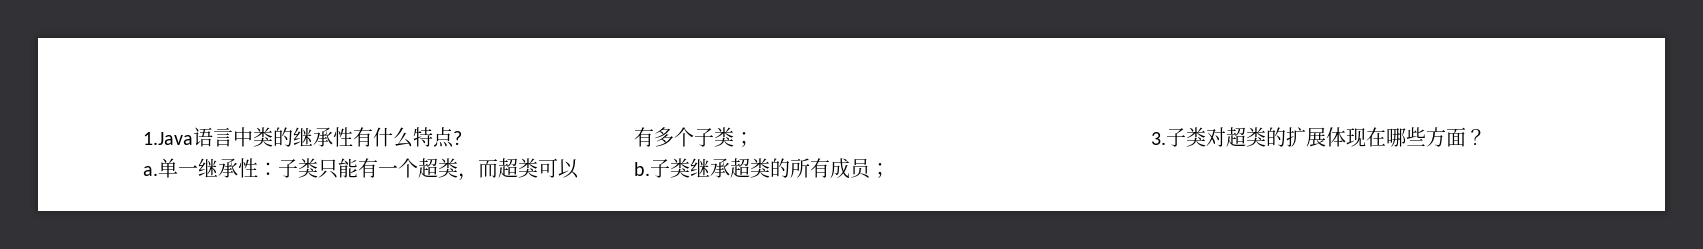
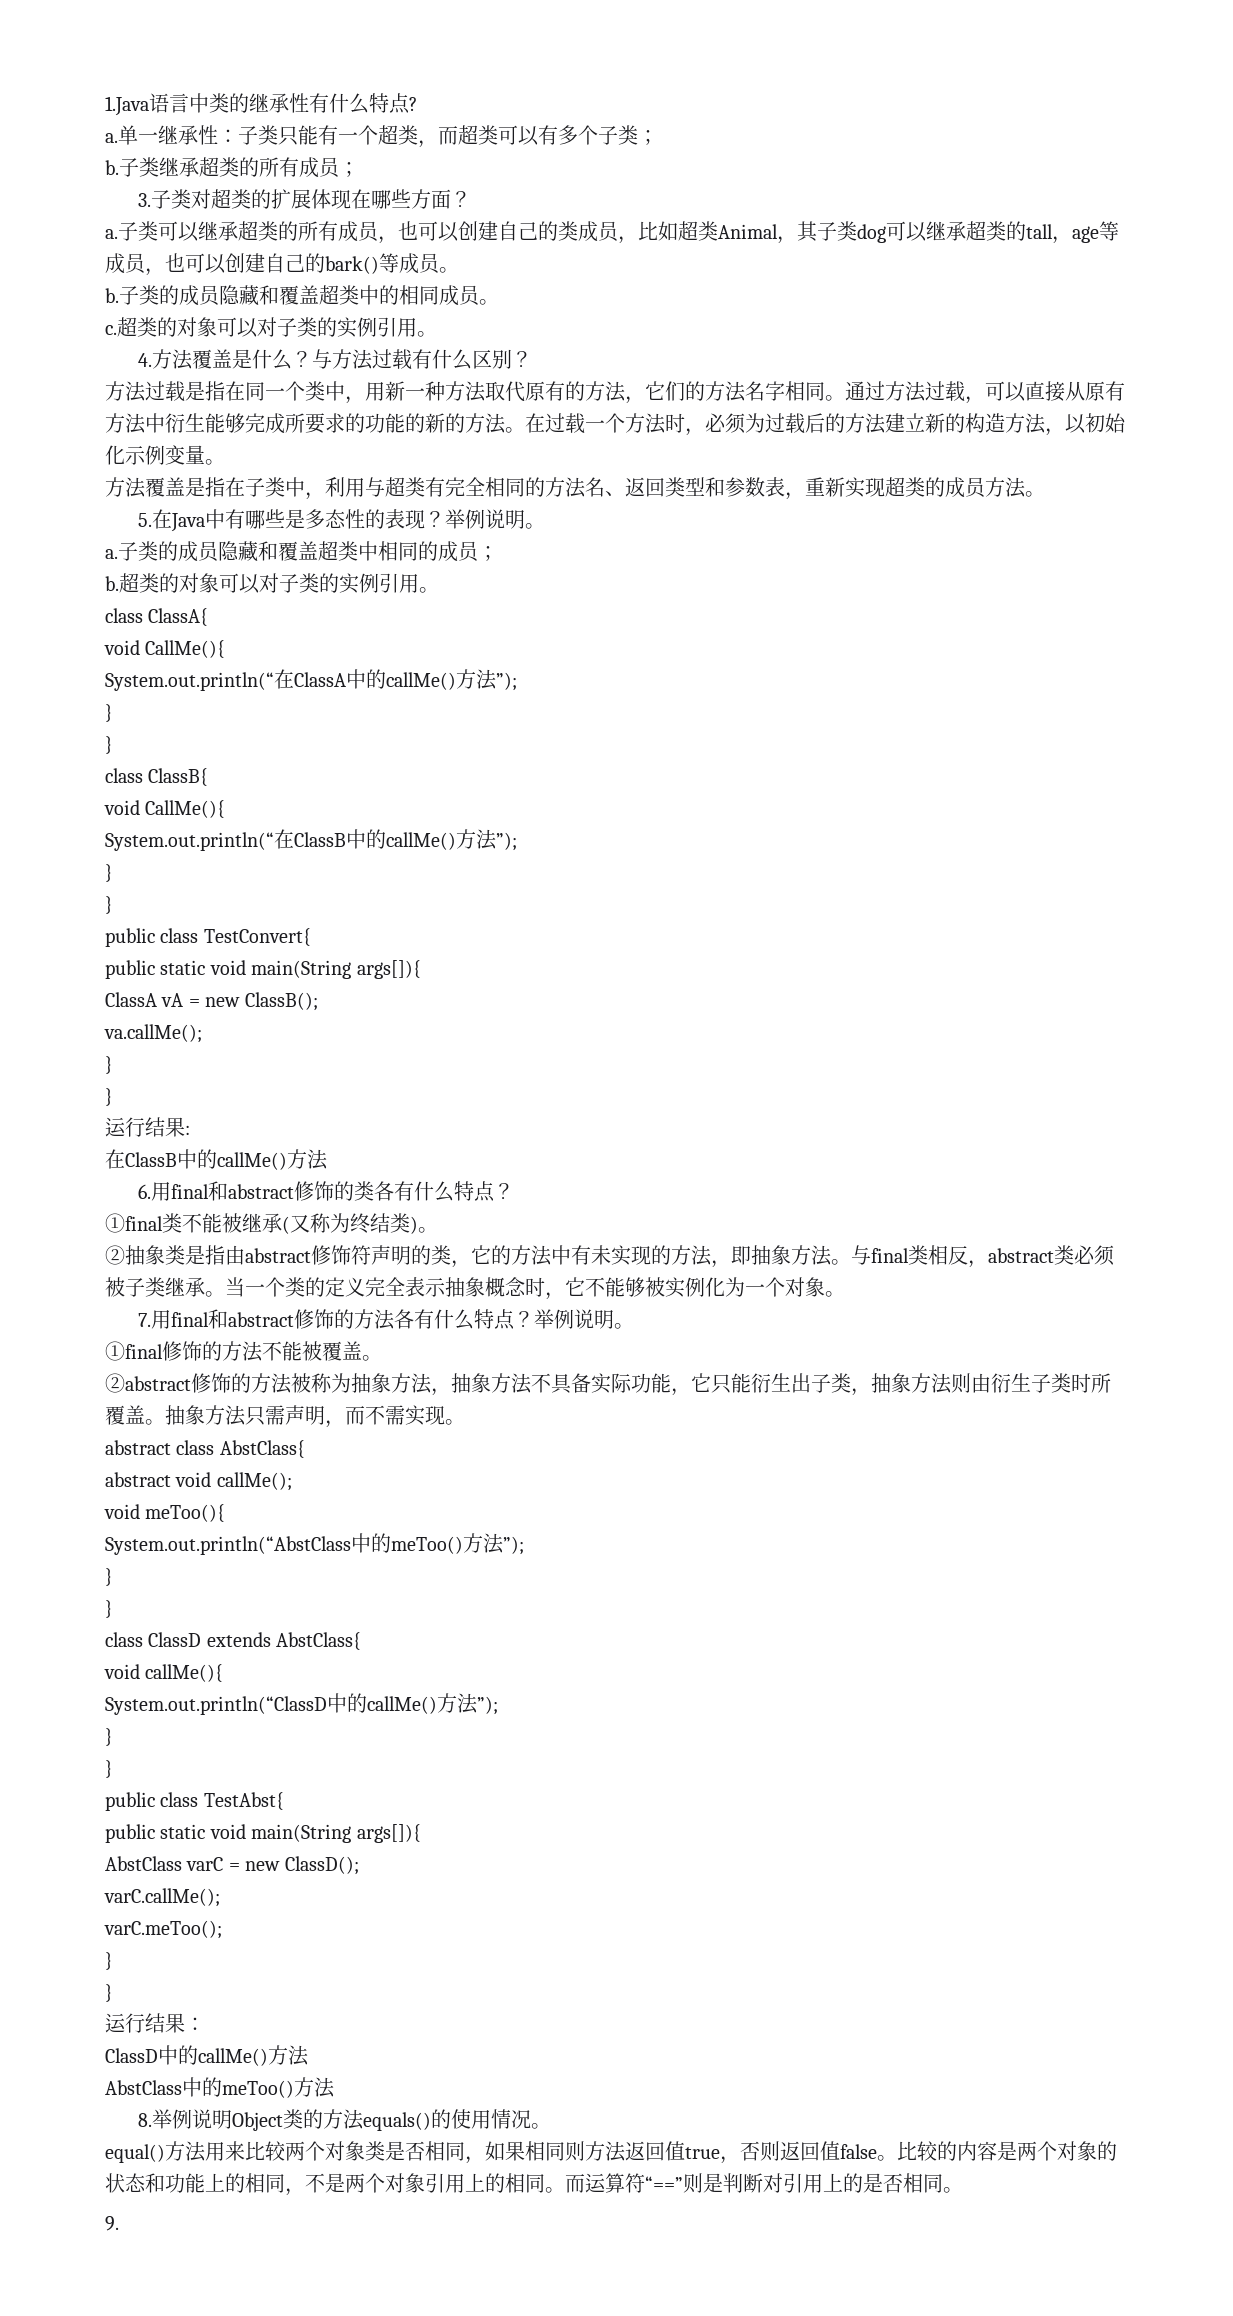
(1487, 137) none -> [105,221,1119,244] [105,253,459,276] [105,285,499,306] [105,317,437,338] [138,349,533,370] [105,381,1125,404] [105,413,1126,436] [105,445,225,465] [105,477,1045,500] [138,509,546,532] [105,541,498,562] [105,573,439,594] [105,608,209,626] [104,640,226,658] [105,669,517,691] [105,704,113,722] [105,736,113,754] [105,768,209,786] [104,800,226,818] [105,829,517,851] [105,864,113,882] [105,896,113,914] [105,928,311,947] [105,960,421,979] [105,992,318,1011] [104,1024,202,1043] [105,1056,113,1074] [105,1088,113,1106] [105,1117,190,1137] [105,1149,328,1170] [138,1181,515,1202] [105,1213,438,1234] [105,1245,1115,1268] [105,1277,845,1300] [138,1309,635,1330] [105,1341,382,1362] [105,1373,1111,1396] [105,1405,465,1428] [105,1440,305,1458] [105,1472,292,1491] [104,1504,226,1522] [105,1533,524,1555] [105,1568,113,1586] [105,1600,113,1618] [105,1632,362,1650] [104,1664,224,1682] [105,1693,498,1715] [105,1728,113,1746] [105,1760,113,1778] [105,1792,284,1811] [105,1824,421,1843] [105,1856,359,1875] [104,1888,220,1907] [104,1920,222,1939] [105,1952,113,1970] [105,1984,113,2002] [105,2013,205,2033] [105,2045,309,2066] [105,2077,335,2098] [138,2109,552,2131] [105,2141,1117,2164] [105,2173,963,2196] [105,2216,119,2231] // a.子类可以继承超类的所有成员，也可以创建自己的类成员，比如超类Animal，其子类dog可以继承超类的tall，age等成员，也可以创建自己的bark()等成员。 // b.子类的成员隐藏和覆盖超类中的相同成员。 // c.超类的对象可以对子类的实例引用。 // 4.方法覆盖是什么？与方法过载有什么区别？ // 方法过载是指在同一个类中，用新一种方法取代原有的方法，它们的方法名字相同。通过方法过载，可以直接从原有方法中衍生能够完成所要求的功能的新的方法。在过载一个方法时，必须为过载后的方法建立新的构造方法，以初始化示例变量。 // 方法覆盖是指在子类中，利用与超类有完全相同的方法名、返回类型和参数表，重新实现超类的成员方法。 // 5.在Java中有哪些是多态性的表现？举例说明。 // a.子类的成员隐藏和覆盖超类中相同的成员； // b.超类的对象可以对子类的实例引用。 // class ClassA{ // void CallMe(){ // System.out.println(“在ClassA中的callMe()方法”); // } // } // class ClassB{ // void CallMe(){ // System.out.println(“在ClassB中的callMe()方法”); // } // } // public class TestConvert{ // public static void main(String args[]){ // ClassA vA = new ClassB(); // va.callMe(); // } // } // 运行结果: // 在ClassB中的callMe()方法 // 6.用final和abstract修饰的类各有什么特点？ // ①final类不能被继承(又称为终结类)。 // ②抽象类是指由abstract修饰符声明的类，它的方法中有未实现的方法，即抽象方法。与final类相反，abstract类必须被子类继承。当一个类的定义完全表示抽象概念时，它不能够被实例化为一个对象。 // 7.用final和abstract修饰的方法各有什么特点？举例说明。 // ①final修饰的方法不能被覆盖。 // ②abstract修饰的方法被称为抽象方法，抽象方法不具备实际功能，它只能衍生出子类，抽象方法则由衍生子类时所覆盖。抽象方法只需声明，而不需实现。 // abstract class AbstClass{ // abstract void callMe(); // void meToo(){ // System.out.println(“AbstClass中的meToo()方法”); // } // } // class ClassD extends AbstClass{ // void callMe(){ // System.out.println(“ClassD中的callMe()方法”); // } // } // public class TestAbst{ // public static void main(String args[]){ // AbstClass varC = new ClassD(); // varC.callMe(); // varC.meToo(); // } // } // 运行结果： // ClassD中的callMe()方法 // AbstClass中的meToo()方法 // 8.举例说明Object类的方法equals()的使用情况。 // equal()方法用来比较两个对象类是否相同，如果相同则方法返回值true，否则返回值false。比较的内容是两个对象的状态和功能上的相同，不是两个对象引用上的相同。而运算符“==”则是判断对引用上的是否相同。 // 9.

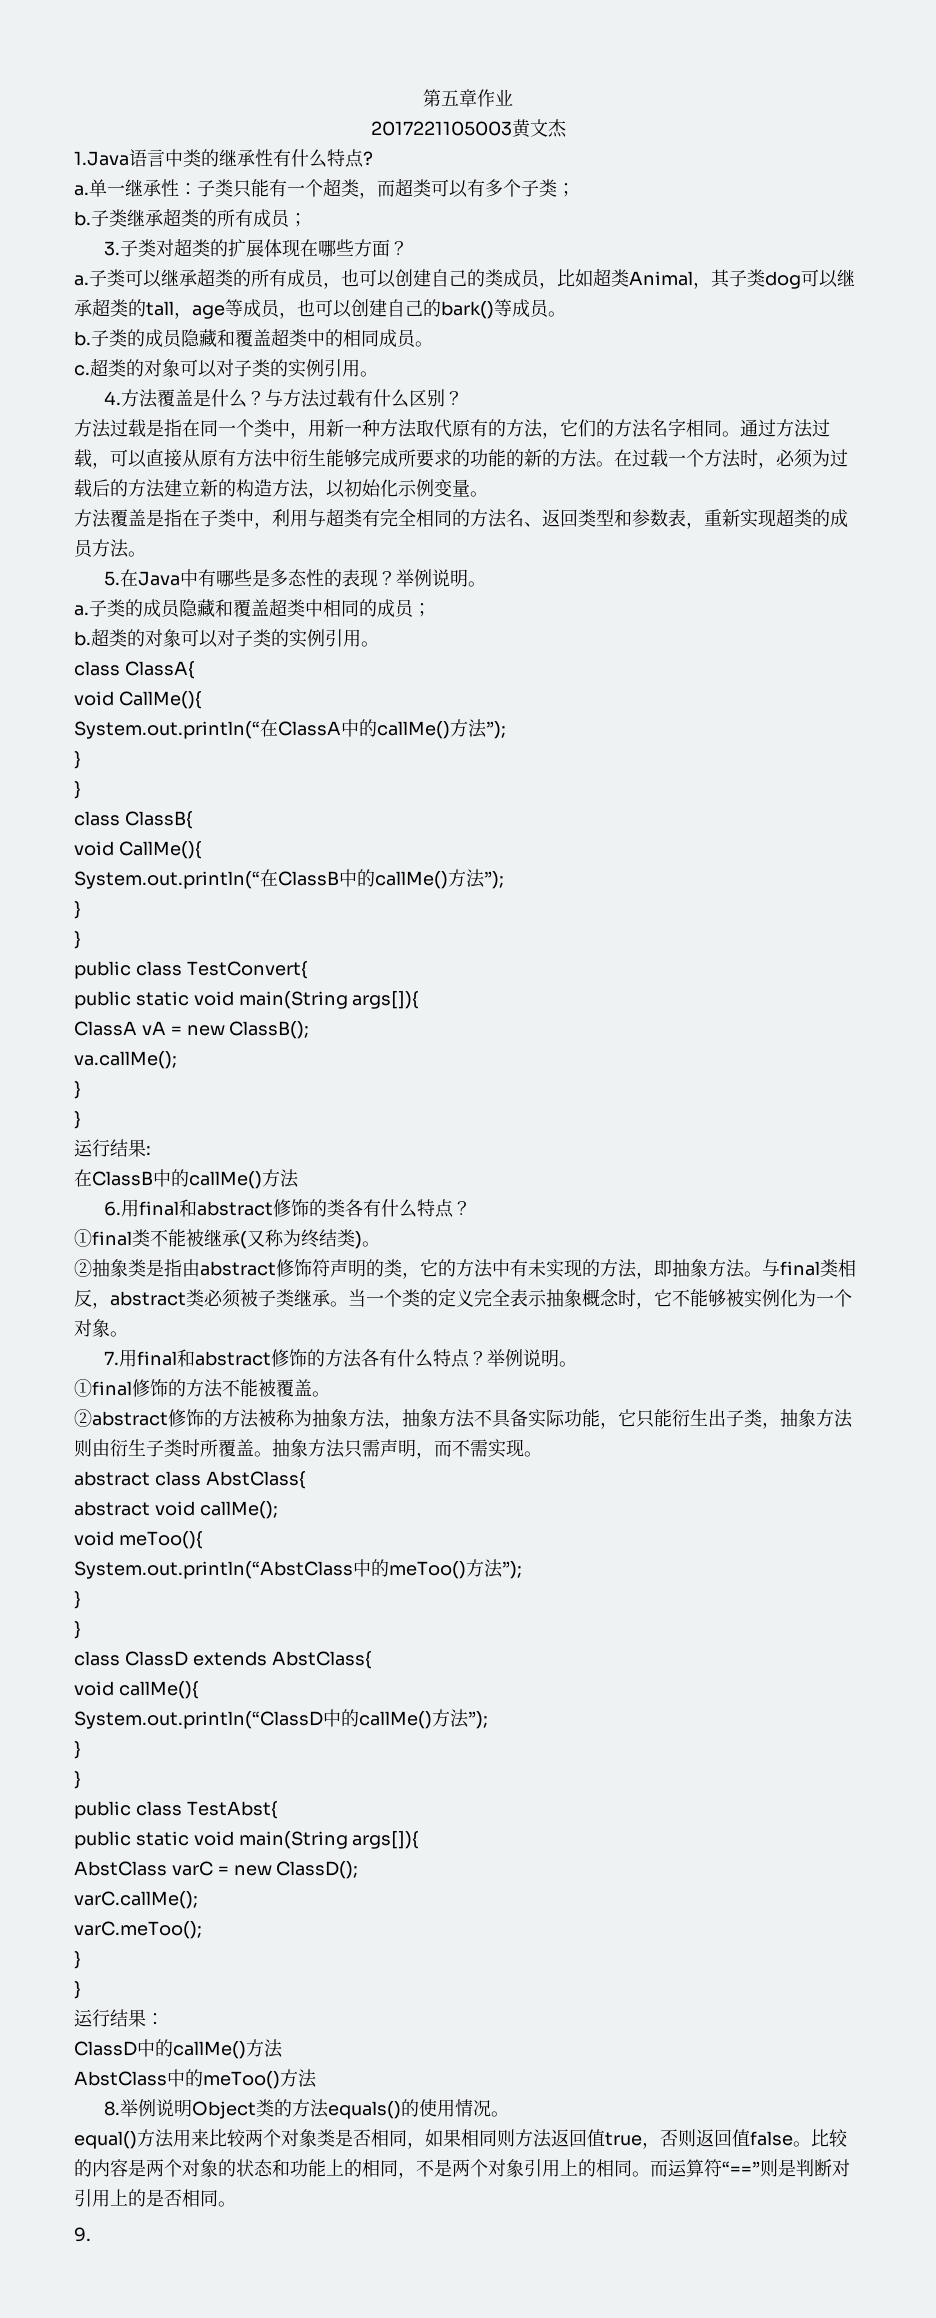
(105, 106) none -> [423,89,513,107] [370,119,567,138] 第五章作业 // 2017221105003黄文杰 //

